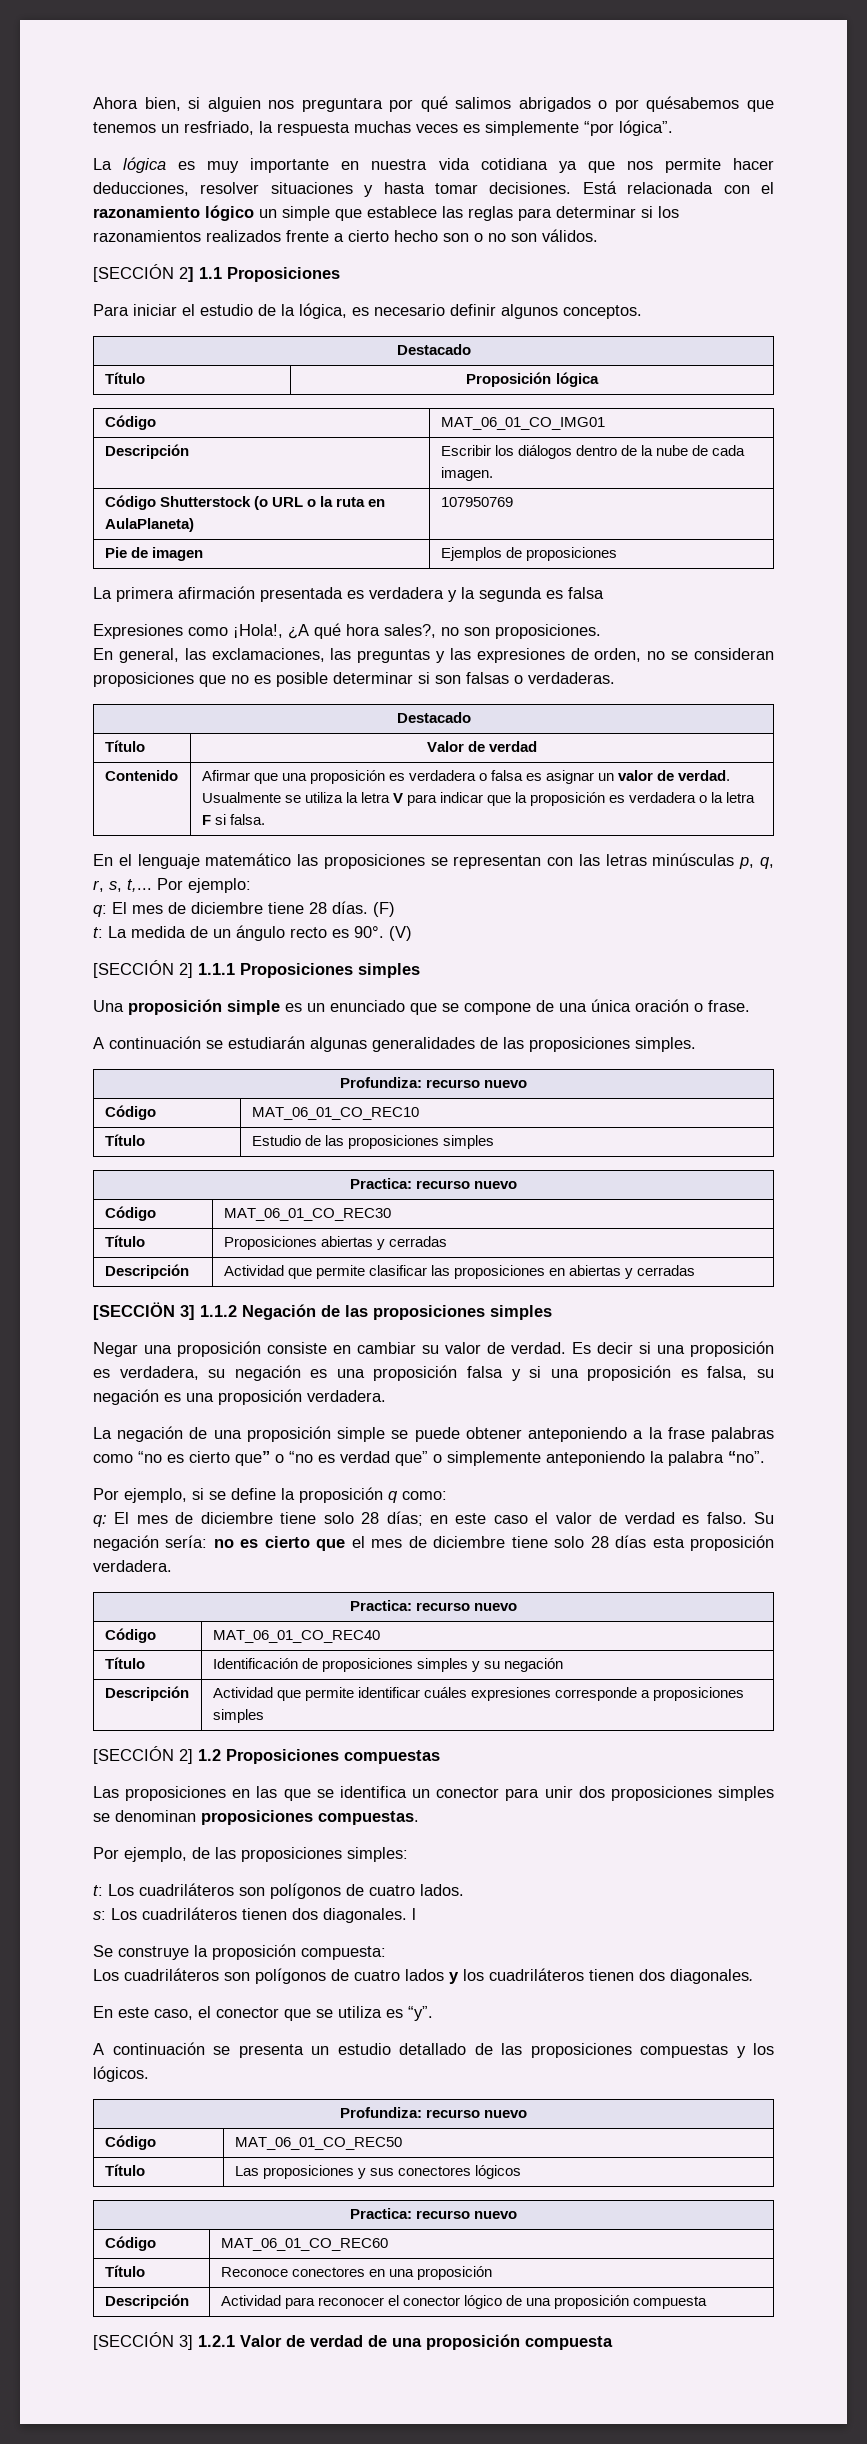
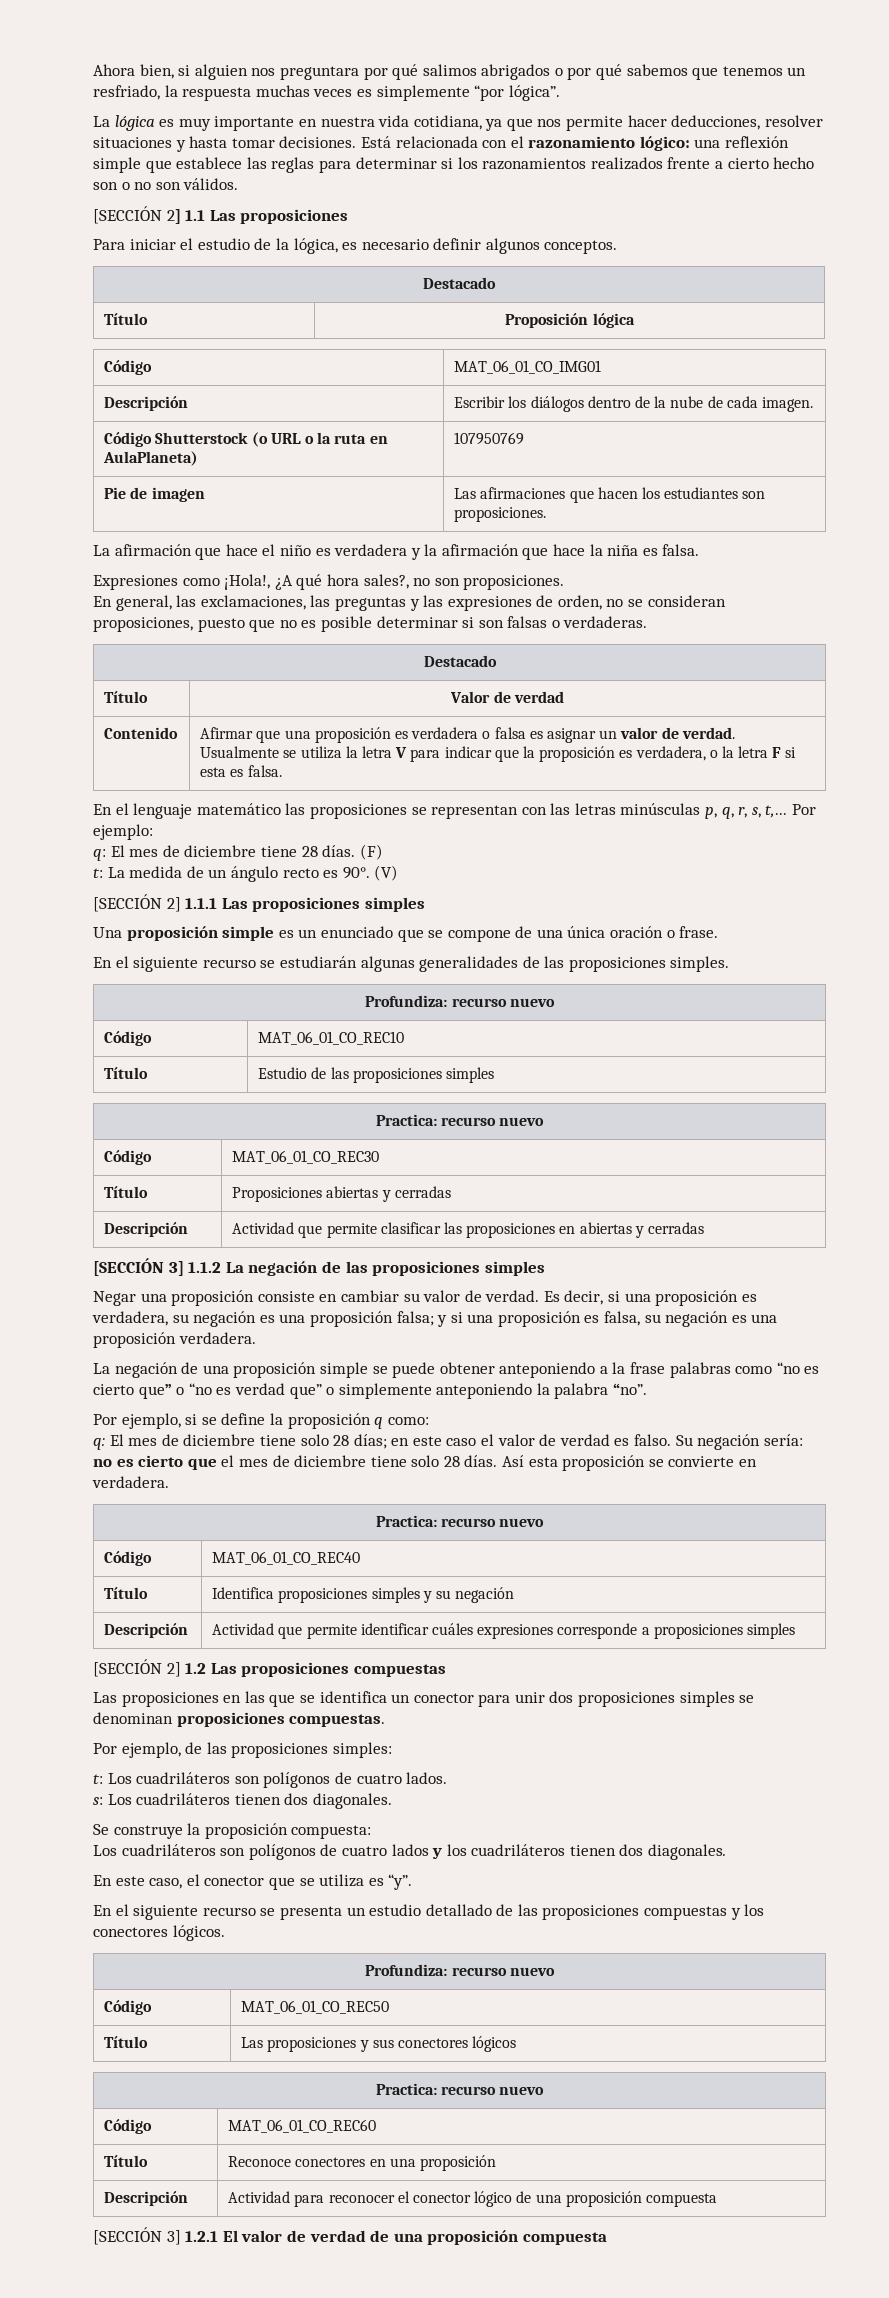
[646,96,740,112] quésabemos -> [596,64,688,80] qué sabemos
[480,158,548,170] cotidiana -> [413,115,482,130] cotidiana,
[205,205,277,221] lógico un -> [639,136,790,151] lógico: una reflexión
[227,267,340,282] Proposiciones -> [209,209,349,224] Las proposiciones
[440,547,617,561] [93,586,604,602] Ejemplos de proposiciones // La primera afirmación presentada es verdadera y la segunda es falsa -> [454,487,766,503] [454,507,547,522] [93,544,700,560] Las afirmaciones que hacen los estudiantes son proposiciones. // La afirmación que hace el niño es verdadera y la afirmación que hace la niña es falsa.
[93,672,194,687] proposiciones -> [93,617,245,632] proposiciones, puesto
[629,792,697,803] verdadera -> [635,746,706,761] verdadera,
(226, 819) none -> [200,767,244,777] esta es
[240,963,353,978] Proposiciones -> [221,897,361,912] Las proposiciones
[93,1036,201,1049] A continuación -> [93,956,256,972] En el siguiente recurso
[93,1302,175,1320] [SECCIÖN -> [93,1258,164,1276] [SECCIÓN
[242,1304,316,1320] Negación -> [225,1261,318,1276] La negación
[597,1342,633,1354] decir -> [564,1290,604,1305] decir,
[467,1366,503,1378] falsa -> [396,1311,434,1326] falsa;
[615,1535,774,1551] días esta proposición -> [464,1455,758,1471] días. Así esta proposición se convierte en
[212,1658,318,1669] Identificación de -> [212,1587,275,1599] Identifica
[226,1749,339,1764] Proposiciones -> [210,1662,350,1677] Las proposiciones
[412,1908,416,1920] l -> (392, 1801) none
[93,2042,205,2055] A continuación -> [93,1904,256,1920] En el siguiente recurso
(774, 2049) none -> [93,1927,168,1937] conectores
[240,2335,282,2347] Valor -> [222,2230,283,2242] El valor

